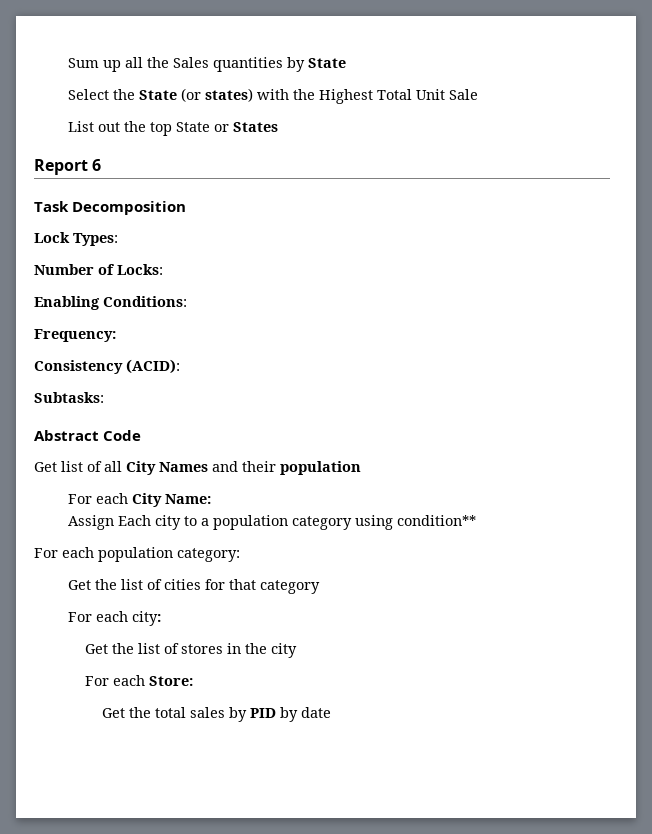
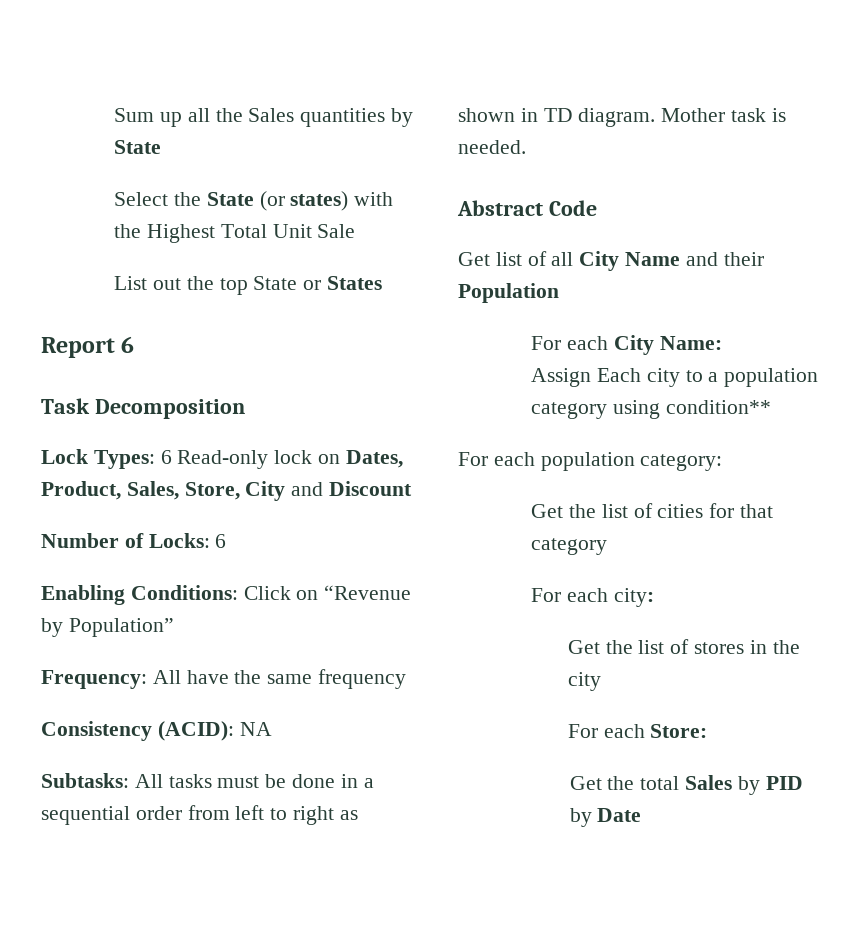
(118, 239) none -> [160,450,403,469] [41,481,413,501] 6 Read-only lock on Dates, Product, Sales, Store, City and Discount
(163, 269) none -> [215,534,227,548] 6
[34,329,116,342] // Frequency: -> [243,585,412,600] [41,618,174,637] [41,669,407,689] Click on “Revenue by Population” // Frequency: All have the same frequency
(180, 366) none -> [239,722,272,736] NA
(104, 397) none -> [134,774,374,788] [41,805,358,825] [458,108,786,127] [458,140,526,154] All tasks must be done in a sequential order from left to right as shown in TD diagram. Mother task is needed.
[159,462,208,472] Names -> [625,252,681,266] Name
[280,461,361,475] population -> [458,283,559,303] Population
[189,707,225,718] sales -> [685,775,733,790] Sales
[300,707,331,718] date -> [597,808,642,822] Date

